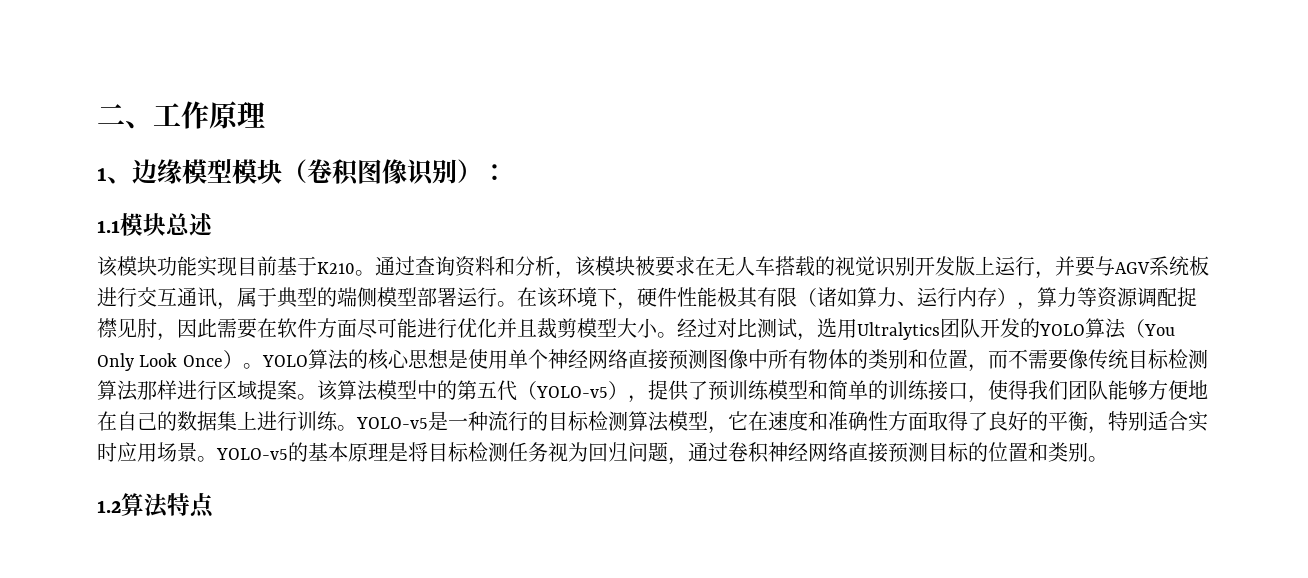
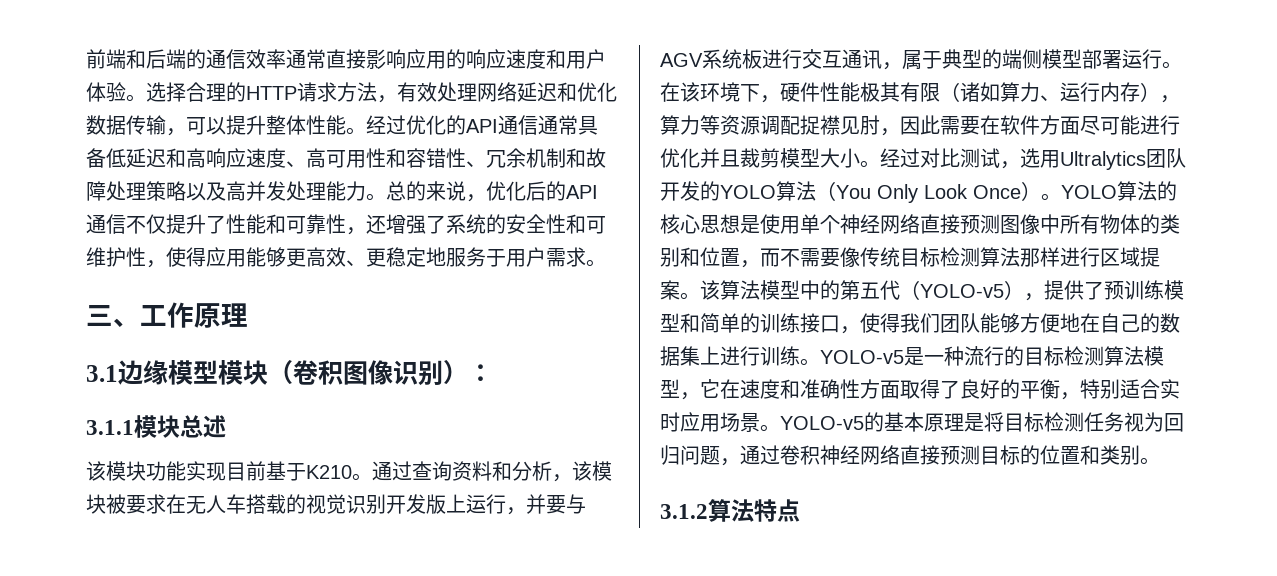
[97,104,125,126] 二 -> [86,49,606,69] [86,82,617,103] [86,115,598,136] [86,148,606,168] [86,181,598,202] [86,214,606,235] [86,247,606,268] [86,305,113,326] 前端和后端的通信效率通常直接影响应用的响应速度和用户体验。选择合理的HTTP请求方法，有效处理网络延迟和优化数据传输，可以提升整体性能。经过优化的API通信通常具备低延迟和高响应速度、高可用性和容错性、冗余机制和故障处理策略以及高并发处理能力。总的来说，优化后的API通信不仅提升了性能和可靠性，还增强了系统的安全性和可维护性，使得应用能够更高效、更稳定地服务于用户需求。 // 三
[97,168,132,184] 1、 -> [86,365,118,382] 3.1
[97,220,120,233] 1.1 -> [86,420,134,435] 3.1.1
[97,500,121,513] 1.2 -> [660,504,708,519] 3.1.2

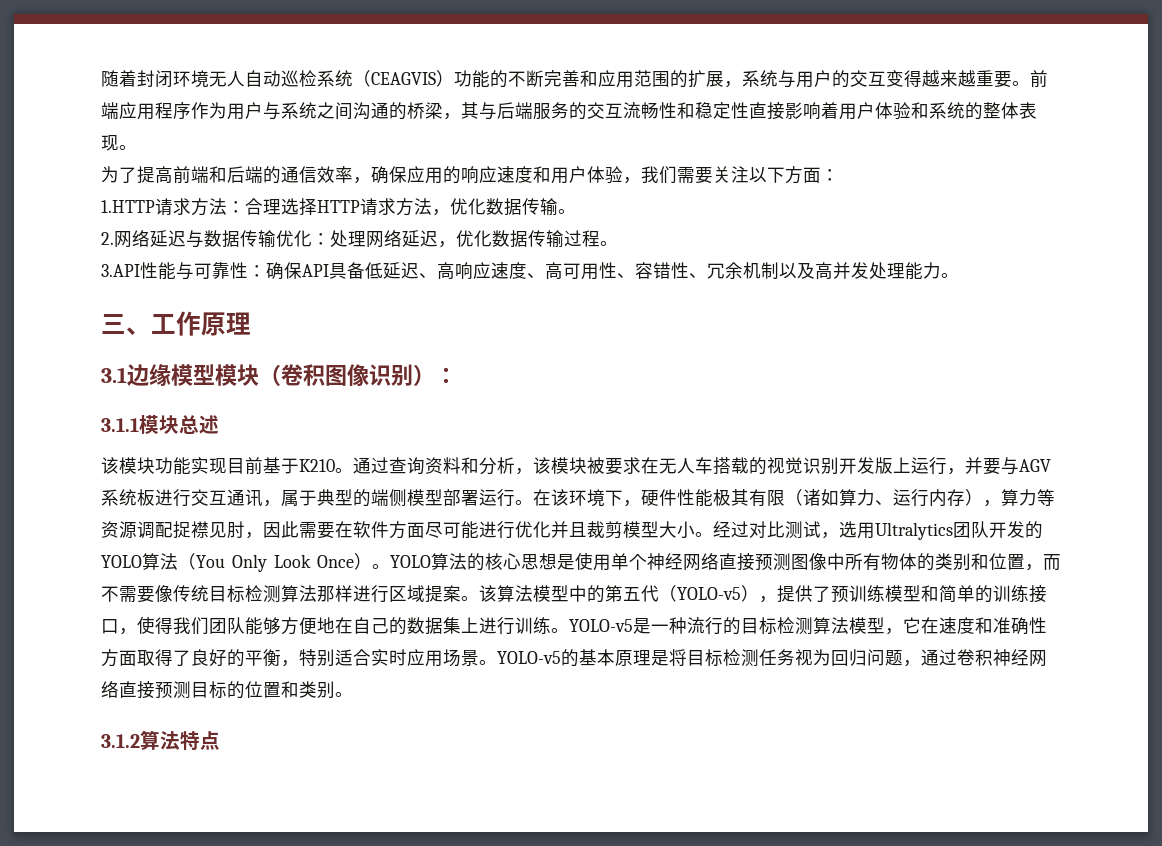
(86, 59) none -> [101,70,1048,88] [101,102,1037,120] [101,135,137,151] [101,166,173,184] 随着封闭环境无人自动巡检系统（CEAGVIS）功能的不断完善和应用范围的扩展，系统与用户的交互变得越来越重要。前端应用程序作为用户与系统之间沟通的桥梁，其与后端服务的交互流畅性和稳定性直接影响着用户体验和系统的整体表现。 // 为了提高
[286,49,406,69] 通常直接影响 -> [353,166,407,184] ，确保
[126,82,437,103] 。选择合理的HTTP请求方法，有效 -> [623,166,839,184] [101,198,576,216] [101,230,330,248] ，我们需要关注以下方面： // 1.HTTP请求方法：合理选择HTTP请求方法，优化数据传输。 // 2.网络延迟与数据传输优化：
[557,82,617,102] [86,115,578,136] 和优化数据传输，可以提升整体性能。经过优化的API通信通常 -> [438,230,618,248] [101,262,329,280] ，优化数据传输过程。 // 3.API性能与可靠性：确保API
[166,148,186,168] 和 -> [419,273,437,278] 、
[386,148,406,168] 和 -> [617,273,635,278] 、
[566,148,606,168] [86,181,186,201] 和故障处理策略 -> (779, 270) none
[386,181,598,202] [86,214,606,235] [86,247,606,268] 总的来说，优化后的API通信不仅提升了性能和可靠性，还增强了系统的安全性和可维护性，使得应用能够更高效、更稳定地服务于用户需求。 -> (959, 275) none

